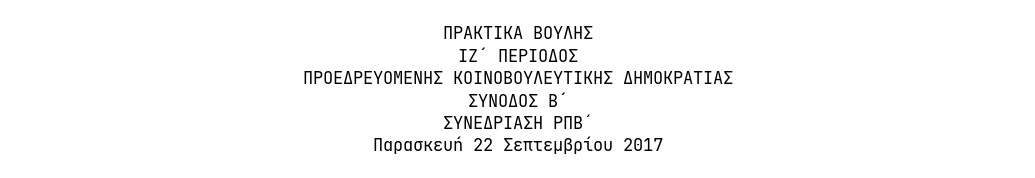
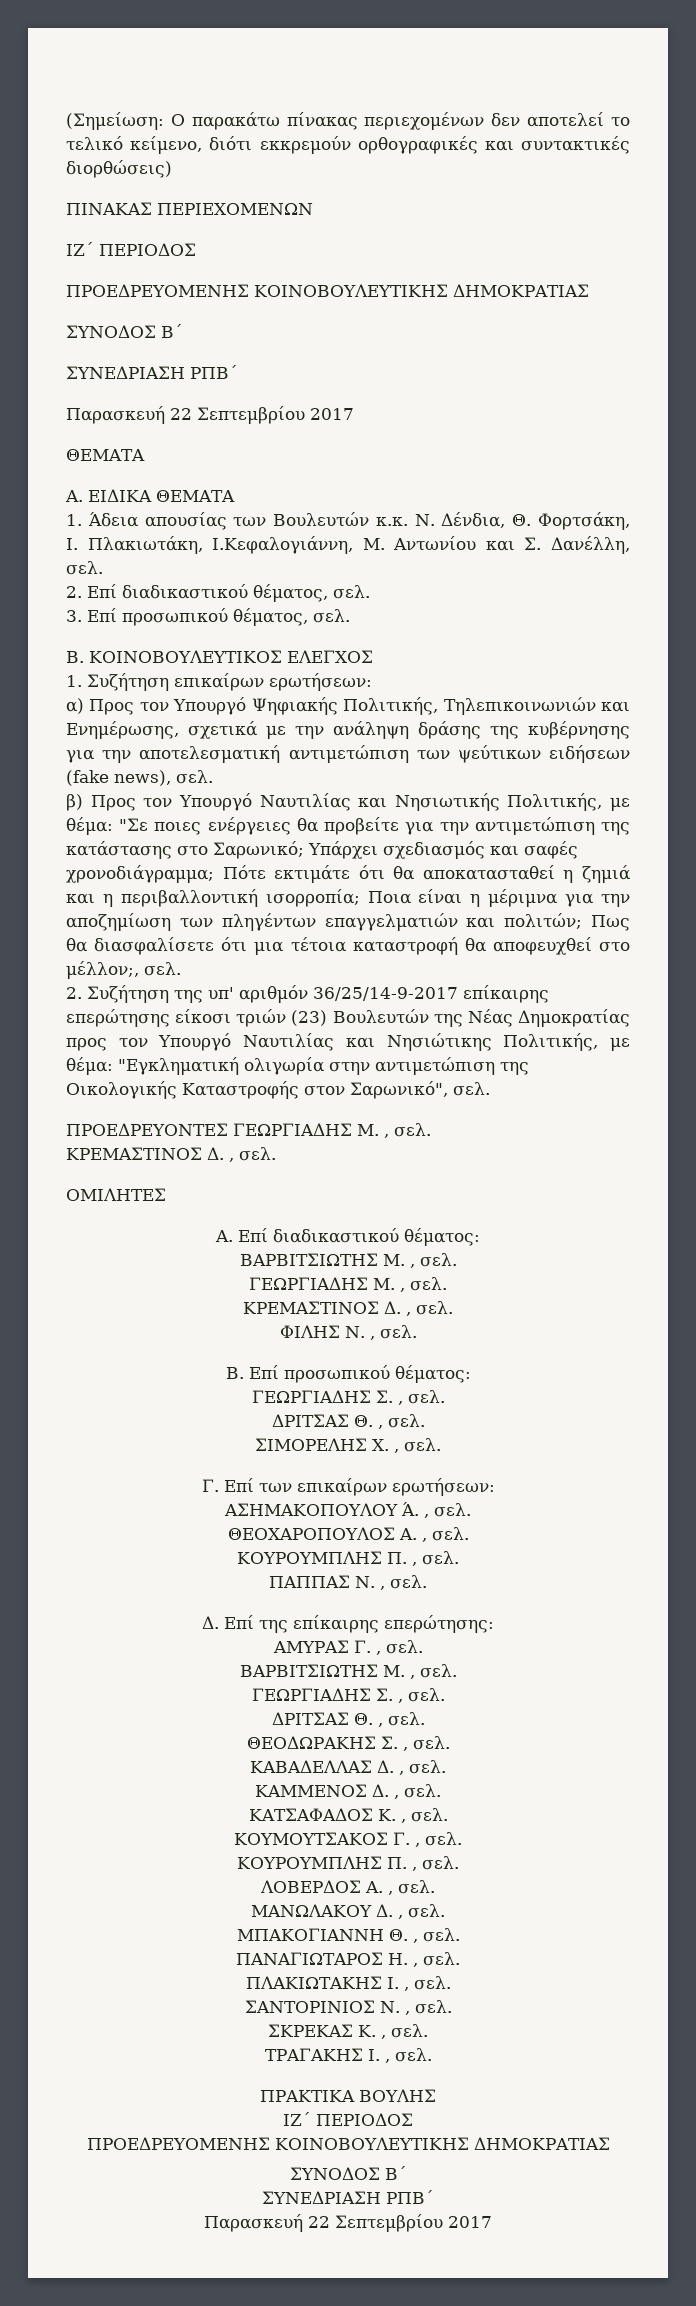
(442, 32) none -> [66,112,630,130] [66,136,630,154] [66,160,172,178] [66,202,313,215] [66,242,196,256] [66,284,589,297] [66,324,183,338] [66,365,238,379] [66,406,354,424] [66,449,145,461] [65,489,235,502] [66,512,630,530] [66,536,630,554] [66,561,103,575] [66,584,370,602] [66,608,350,626] [66,650,373,663] [66,673,372,691] [66,697,630,715] [66,721,630,739] [66,745,630,763] [66,770,213,786] [66,793,630,811] [66,817,630,835] [66,841,578,859] [66,865,631,883] [66,889,631,907] [66,913,630,931] [66,937,630,955] [66,961,181,979] [66,985,549,1003] [66,1009,631,1027] [66,1033,630,1051] [66,1057,529,1075] [66,1081,490,1099] [66,1123,431,1138] [66,1147,276,1162] [66,1188,166,1201] [215,1228,480,1246] [239,1253,457,1268] [249,1277,447,1292] [243,1301,453,1316] [279,1325,417,1340] [225,1365,471,1383] [251,1390,445,1405] [271,1414,425,1429] [255,1438,441,1453] [201,1478,495,1496] [224,1502,471,1518] [227,1527,469,1542] [237,1551,459,1566] [269,1575,427,1590] [202,1615,494,1633] [272,1640,423,1655] [239,1664,457,1679] [251,1688,445,1703] [271,1712,425,1727] [246,1736,450,1751] [250,1760,446,1775] [255,1784,441,1799] [248,1808,448,1823] [234,1832,462,1847] [237,1856,459,1871] [260,1880,435,1895] [251,1904,445,1919] [236,1928,460,1943] [236,1952,460,1967] [245,1976,451,1991] [244,2000,452,2015] [268,2024,428,2039] [264,2048,432,2063] (Σημείωση: Ο παρακάτω πίνακας περιεχομένων δεν αποτελεί το τελικό κείμενο, διότι εκκρεμούν ορθογραφικές και συντακτικές διορθώσεις) // ΠΙΝΑΚΑΣ ΠΕΡΙΕΧΟΜΕΝΩΝ // ΙΖ΄ ΠΕΡΙΟΔΟΣ // ΠΡΟΕΔΡΕΥΟΜΕΝΗΣ ΚΟΙΝΟΒΟΥΛΕΥΤΙΚΗΣ ΔΗΜΟΚΡΑΤΙΑΣ // ΣΥΝΟΔΟΣ Β΄ // ΣΥΝΕΔΡΙΑΣΗ ΡΠΒ΄ // Παρασκευή 22 Σεπτεμβρίου 2017 // ΘΕΜΑΤΑ // Α. ΕΙΔΙΚΑ ΘΕΜΑΤΑ // 1. Άδεια απουσίας των Βουλευτών κ.κ. Ν. Δένδια, Θ. Φορτσάκη, Ι. Πλακιωτάκη, Ι.Κεφαλογιάννη, Μ. Αντωνίου και Σ. Δανέλλη, σελ. // 2. Επί διαδικαστικού θέματος, σελ. // 3. Επί προσωπικού θέματος, σελ. // Β. ΚΟΙΝΟΒΟΥΛΕΥΤΙΚΟΣ ΕΛΕΓΧΟΣ // 1. Συζήτηση επικαίρων ερωτήσεων: // α) Προς τον Υπουργό Ψηφιακής Πολιτικής, Τηλεπικοινωνιών και Ενημέρωσης, σχετικά με την ανάληψη δράσης της κυβέρνησης για την αποτελεσματική αντιμετώπιση των ψεύτικων ειδήσεων (fake news), σελ. // β) Προς τον Υπουργό Ναυτιλίας και Νησιωτικής Πολιτικής, με θέμα: "Σε ποιες ενέργειες θα προβείτε για την αντιμετώπιση της κατάστασης στο Σαρωνικό; Υπάρχει σχεδιασμός και σαφές χρονοδιάγραμμα; Πότε εκτιμάτε ότι θα αποκατασταθεί η ζημιά και η περιβαλλοντική ισορροπία; Ποια είναι η μέριμνα για την αποζημίωση των πληγέντων επαγγελματιών και πολιτών; Πως θα διασφαλίσετε ότι μια τέτοια καταστροφή θα αποφευχθεί στο μέλλον;, σελ. // 2. Συζήτηση της υπ' αριθμόν 36/25/14-9-2017 επίκαιρης επερώτησης είκοσι τριών (23) Βουλευτών της Νέας Δημοκρατίας προς τον Υπουργό Ναυτιλίας και Νησιώτικης Πολιτικής, με θέμα: "Εγκληματική ολιγωρία στην αντιμετώπιση της Οικολογικής Καταστροφής στον Σαρωνικό", σελ. // ΠΡΟΕΔΡΕΥΟΝΤΕΣ ΓΕΩΡΓΙΑΔΗΣ Μ. , σελ. // ΚΡΕΜΑΣΤΙΝΟΣ Δ. , σελ. // ΟΜΙΛΗΤΕΣ // Α. Επί διαδικαστικού θέματος: // ΒΑΡΒΙΤΣΙΩΤΗΣ Μ. , σελ. // ΓΕΩΡΓΙΑΔΗΣ Μ. , σελ. // ΚΡΕΜΑΣΤΙΝΟΣ Δ. , σελ. // ΦΙΛΗΣ Ν. , σελ. // Β. Επί προσωπικού θέματος: // ΓΕΩΡΓΙΑΔΗΣ Σ. , σελ. // ΔΡΙΤΣΑΣ Θ. , σελ. // ΣΙΜΟΡΕΛΗΣ Χ. , σελ. // Γ. Επί των επικαίρων ερωτήσεων: // ΑΣΗΜΑΚΟΠΟΥΛΟΥ Ά. , σελ. // ΘΕΟΧΑΡΟΠΟΥΛΟΣ Α. , σελ. // ΚΟΥΡΟΥΜΠΛΗΣ Π. , σελ. // ΠΑΠΠΑΣ Ν. , σελ. // Δ. Επί της επίκαιρης επερώτησης: // ΑΜΥΡΑΣ Γ. , σελ. // ΒΑΡΒΙΤΣΙΩΤΗΣ Μ. , σελ. // ΓΕΩΡΓΙΑΔΗΣ Σ. , σελ. // ΔΡΙΤΣΑΣ Θ. , σελ. // ΘΕΟΔΩΡΑΚΗΣ Σ. , σελ. // ΚΑΒΑΔΕΛΛΑΣ Δ. , σελ. // ΚΑΜΜΕΝΟΣ Δ. , σελ. // ΚΑΤΣΑΦΑΔΟΣ Κ. , σελ. // ΚΟΥΜΟΥΤΣΑΚΟΣ Γ. , σελ. // ΚΟΥΡΟΥΜΠΛΗΣ Π. , σελ. // ΛΟΒΕΡΔΟΣ Α. , σελ. // ΜΑΝΩΛΑΚΟΥ Δ. , σελ. // ΜΠΑΚΟΓΙΑΝΝΗ Θ. , σελ. // ΠΑΝΑΓΙΩΤΑΡΟΣ Η. , σελ. // ΠΛΑΚΙΩΤΑΚΗΣ Ι. , σελ. // ΣΑΝΤΟΡΙΝΙΟΣ Ν. , σελ. // ΣΚΡΕΚΑΣ Κ. , σελ. // ΤΡΑΓΑΚΗΣ Ι. , σελ. //

